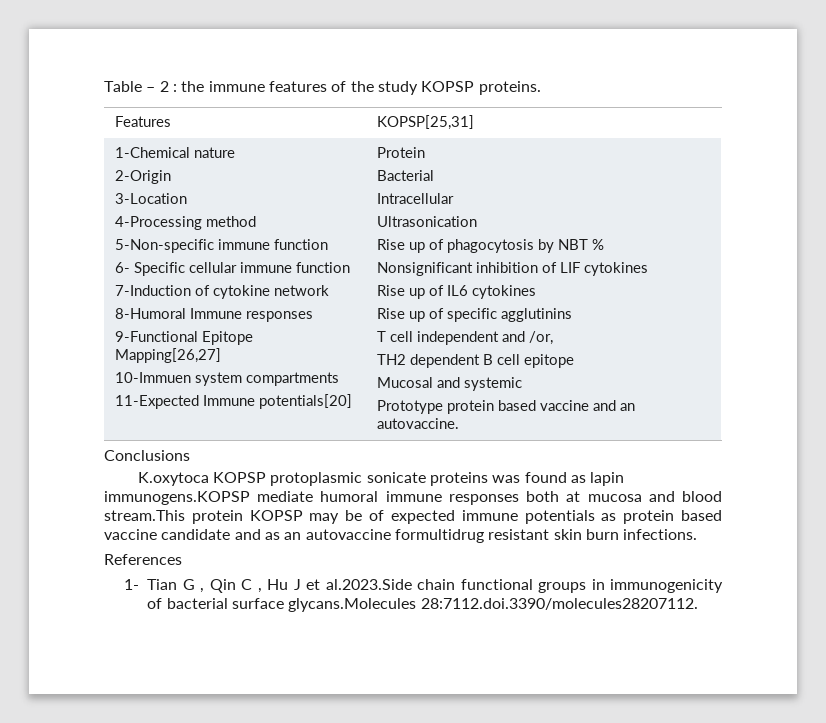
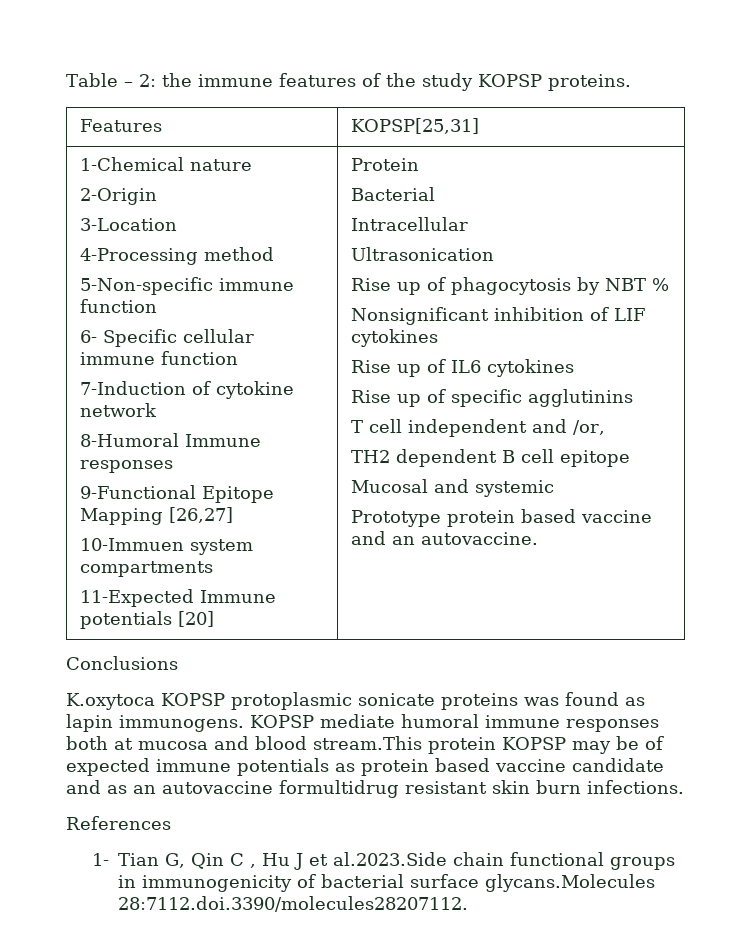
[159,81,177,92] 2 : -> [138,74,156,87] 2:
[115,348,222,363] Mapping[26,27] -> [80,507,234,525] Mapping [26,27]
[259,394,353,409] potentials[20] -> [80,611,215,629] potentials [20]
[104,491,250,505] immunogens.KOPSP -> [119,715,314,732] immunogens. KOPSP
[182,579,205,593] G , -> [164,853,185,868] G,

